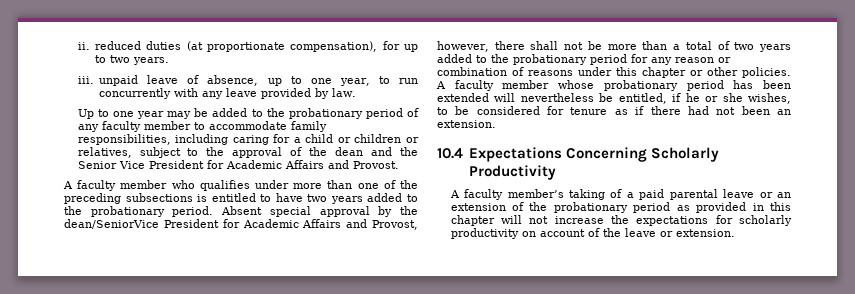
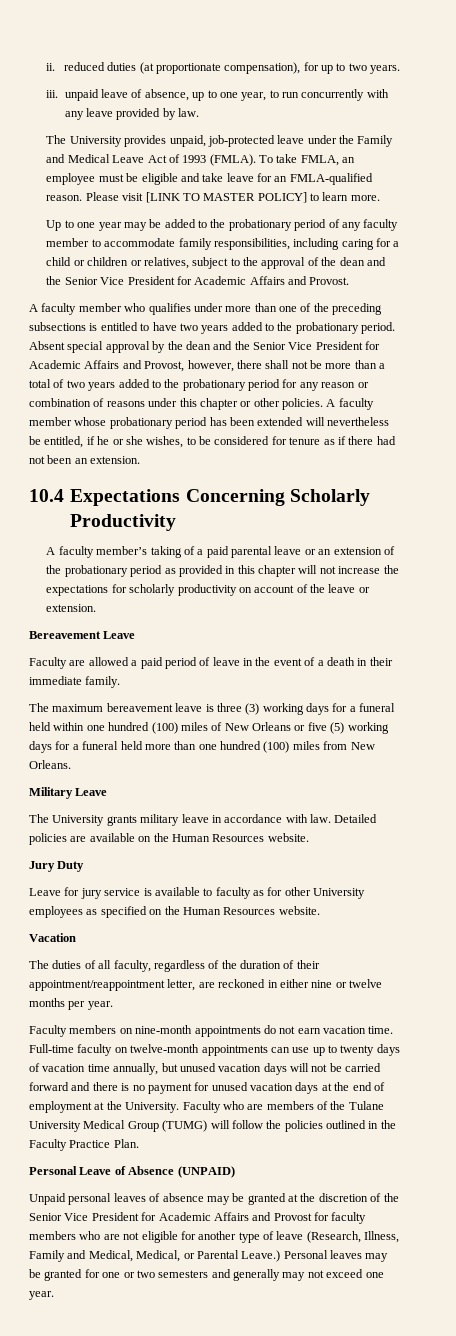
(357, 92) none -> [46,135,394,147] [46,154,356,166] [46,173,373,185] [46,192,380,203] // The University provides unpaid, job-protected leave under the Family and Medical Leave Act of 1993 (FMLA). To take FMLA, an employee must be eligible and take leave for an FMLA-qualified reason. Please visit [LINK TO MASTER POLICY] to learn more.
[64,219,159,229] dean/SeniorVice -> [185,341,313,350] dean and the Senior Vice
(735, 233) none -> [29,631,136,639] [29,657,393,669] [29,676,121,688] [29,703,396,715] [29,722,389,734] [29,741,375,753] [29,760,71,769] [29,787,108,799] [29,814,378,826] [29,833,309,845] [29,861,85,872] [29,887,366,899] [29,906,320,918] [29,933,76,942] [29,960,320,972] [29,979,382,991] [29,998,113,1010] [29,1025,394,1037] [29,1044,400,1056] [29,1063,382,1075] [29,1082,385,1094] [29,1101,384,1113] [29,1120,396,1132] [29,1139,139,1151] [29,1166,235,1178] [29,1193,399,1205] [29,1212,367,1224] [29,1231,400,1243] [29,1250,389,1262] [29,1269,384,1281] [29,1291,54,1300] // Bereavement Leave // Faculty are allowed a paid period of leave in the event of a death in their immediate family. // The maximum bereavement leave is three (3) working days for a funeral held within one hundred (100) miles of New Orleans or five (5) working days for a funeral held more than one hundred (100) miles from New Orleans. // Military Leave // The University grants military leave in accordance with law. Detailed policies are available on the Human Resources website. // Jury Duty // Leave for jury service is available to faculty as for other University employees as specified on the Human Resources website. // Vacation // The duties of all faculty, regardless of the duration of their appointment/reappointment letter, are reckoned in either nine or twelve months per year. // Faculty members on nine-month appointments do not earn vacation time. Full-time faculty on twelve-month appointments can use up to twenty days of vacation time annually, but unused vacation days will not be carried forward and there is no payment for unused vacation days at the end of employment at the University. Faculty who are members of the Tulane University Medical Group (TUMG) will follow the policies outlined in the Faculty Practice Plan. // Personal Leave of Absence (UNPAID) // Unpaid personal leaves of absence may be granted at the discretion of the Senior Vice President for Academic Affairs and Provost for faculty members who are not eligible for another type of leave (Research, Illness, Family and Medical, Medical, or Parental Leave.) Personal leaves may be granted for one or two semesters and generally may not exceed one year.

